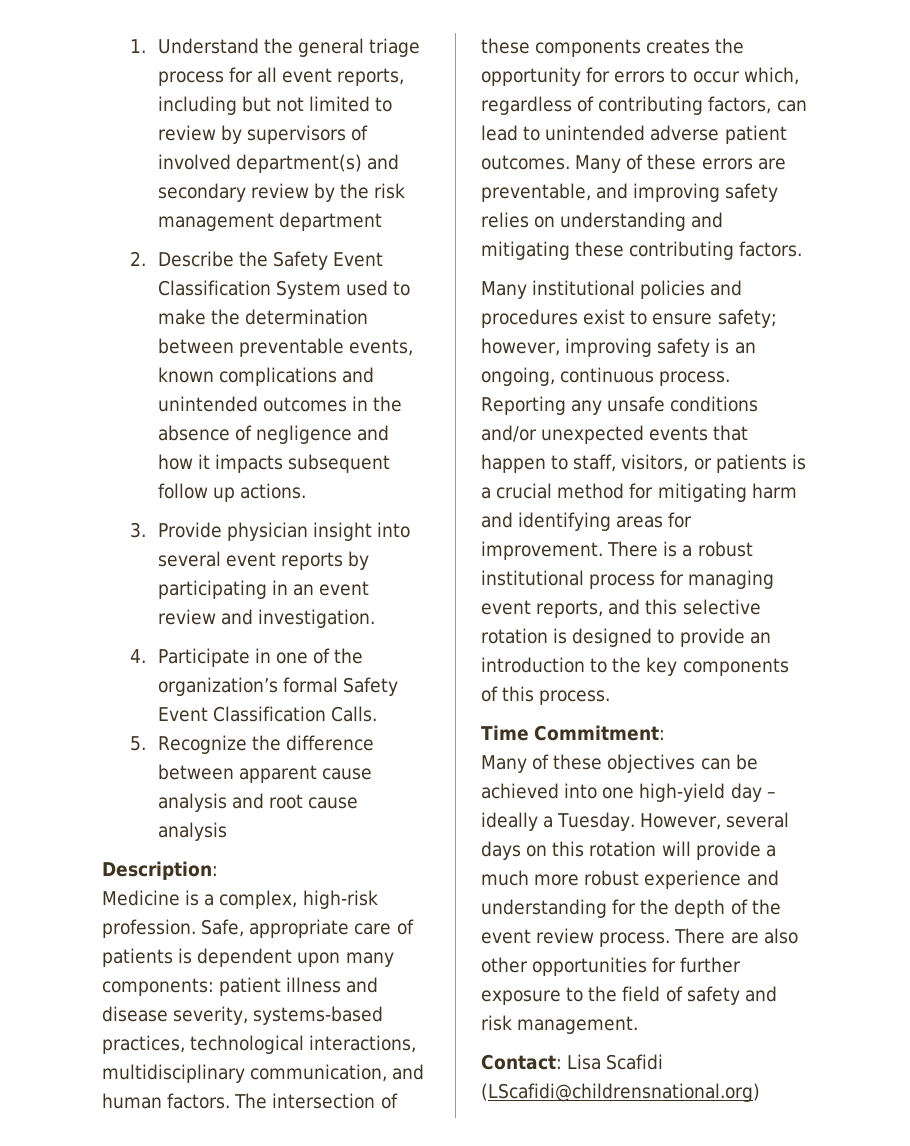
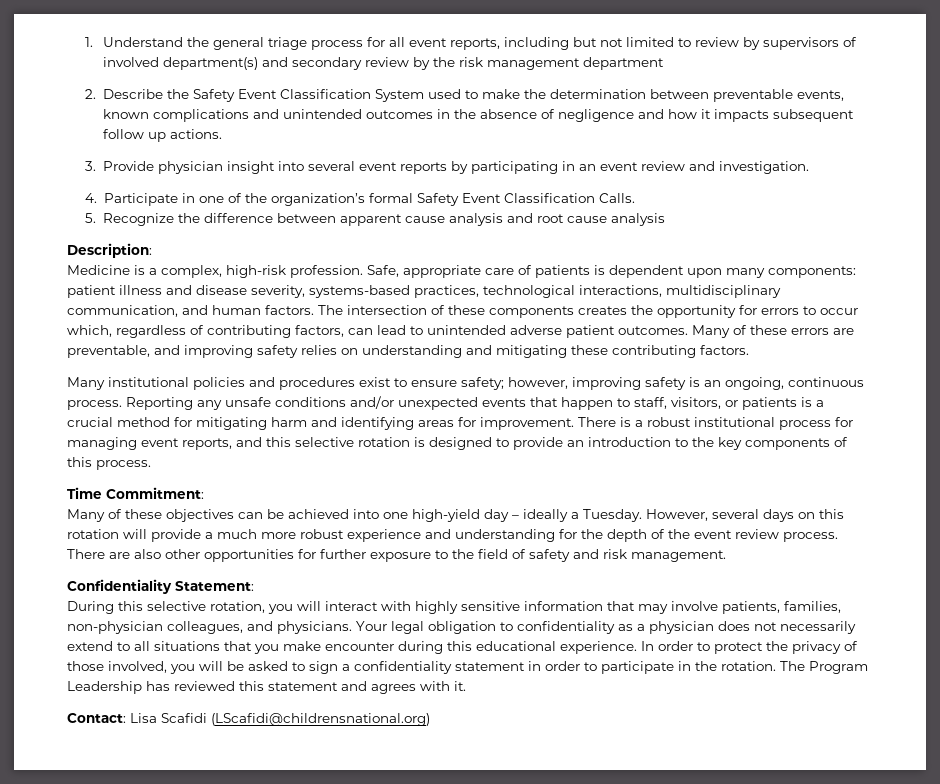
(639, 1025) none -> [67,579,254,594] [67,601,841,614] [67,621,856,634] [67,641,858,654] [67,661,868,674] [67,681,466,694] // Confidentiality Statement: // During this selective rotation, you will interact with highly sensitive information that may involve patients, families, non-physician colleagues, and physicians. Your legal obligation to confidentiality as a physician does not necessarily extend to all situations that you make encounter during this educational experience. In order to protect the privacy of those involved, you will be asked to sign a confidentiality statement in order to participate in the rotation. The Program Leadership has reviewed this statement and agrees with it.

